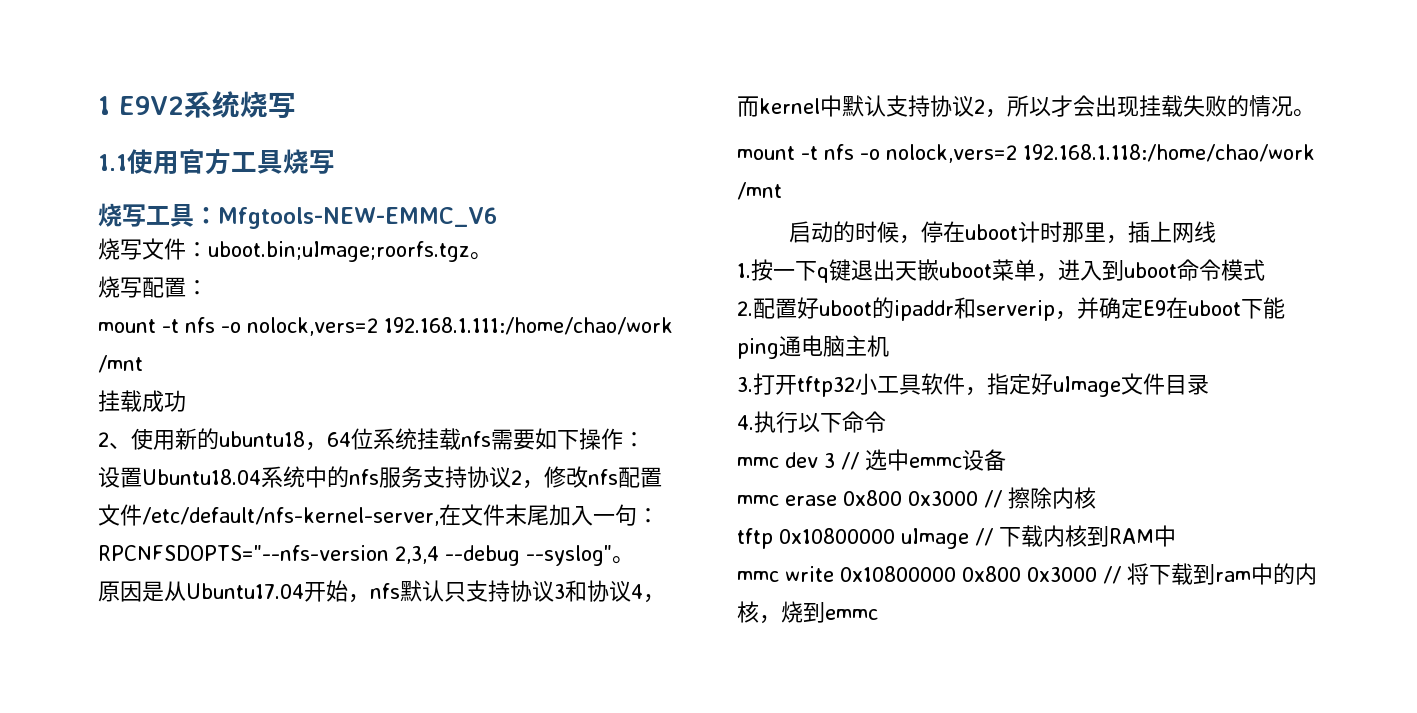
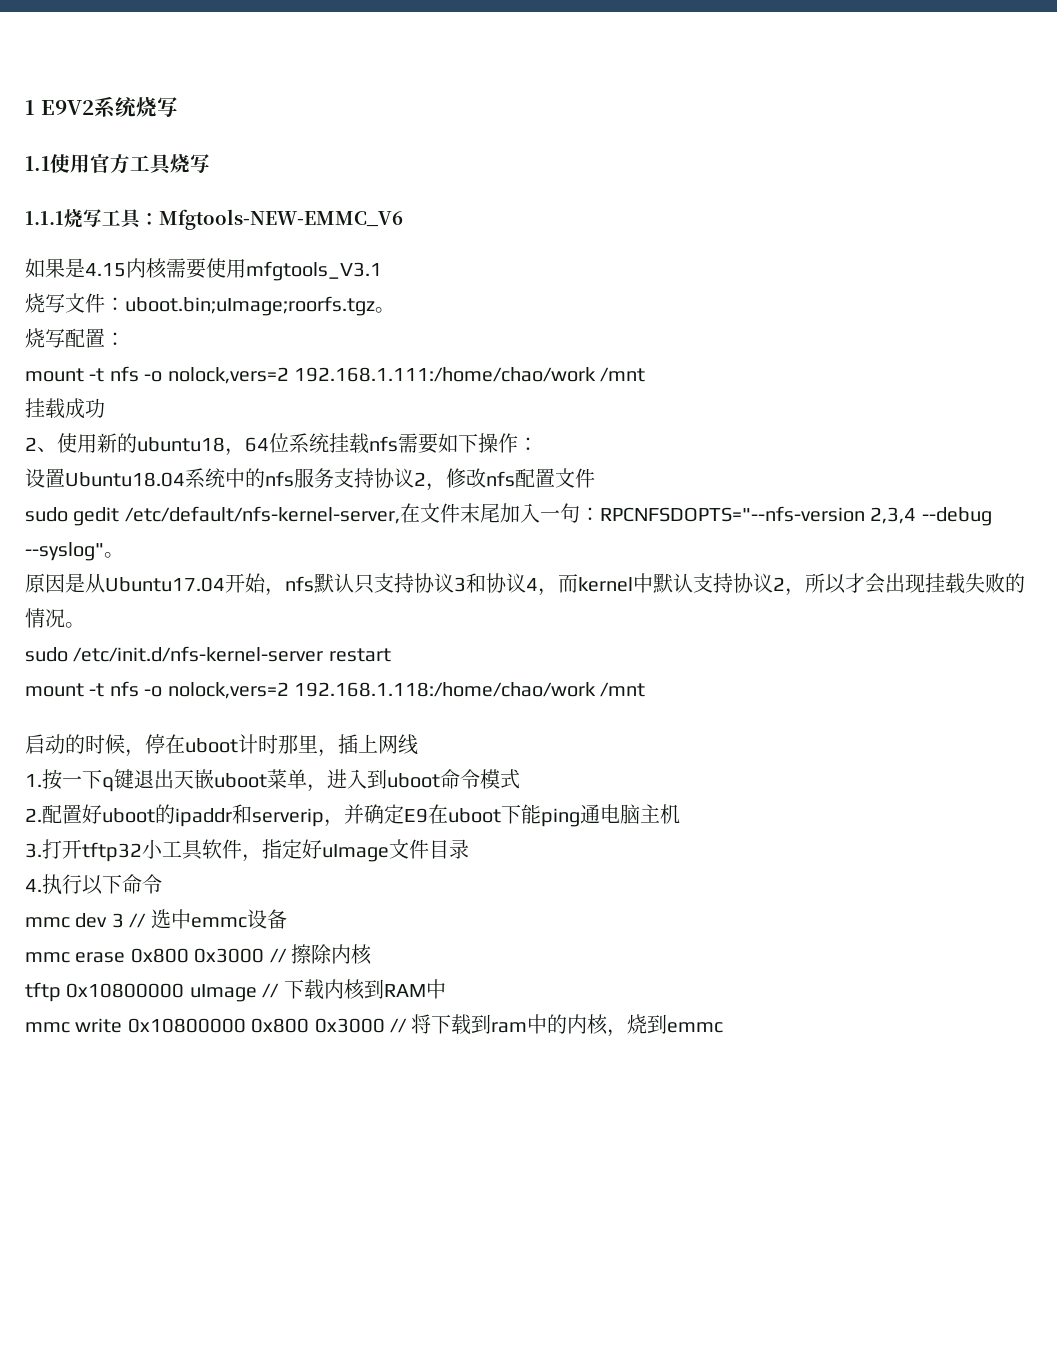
(335, 162) none -> [25,211,64,225] 1.1.1
(497, 218) none -> [25,258,382,281] // 如果是4.15内核需要使用mfgtools_V3.1
(142, 515) none -> [25,507,120,526] // sudo gedit
(1315, 113) none -> [25,646,391,662] // sudo /etc/init.d/nfs-kernel-server restart

